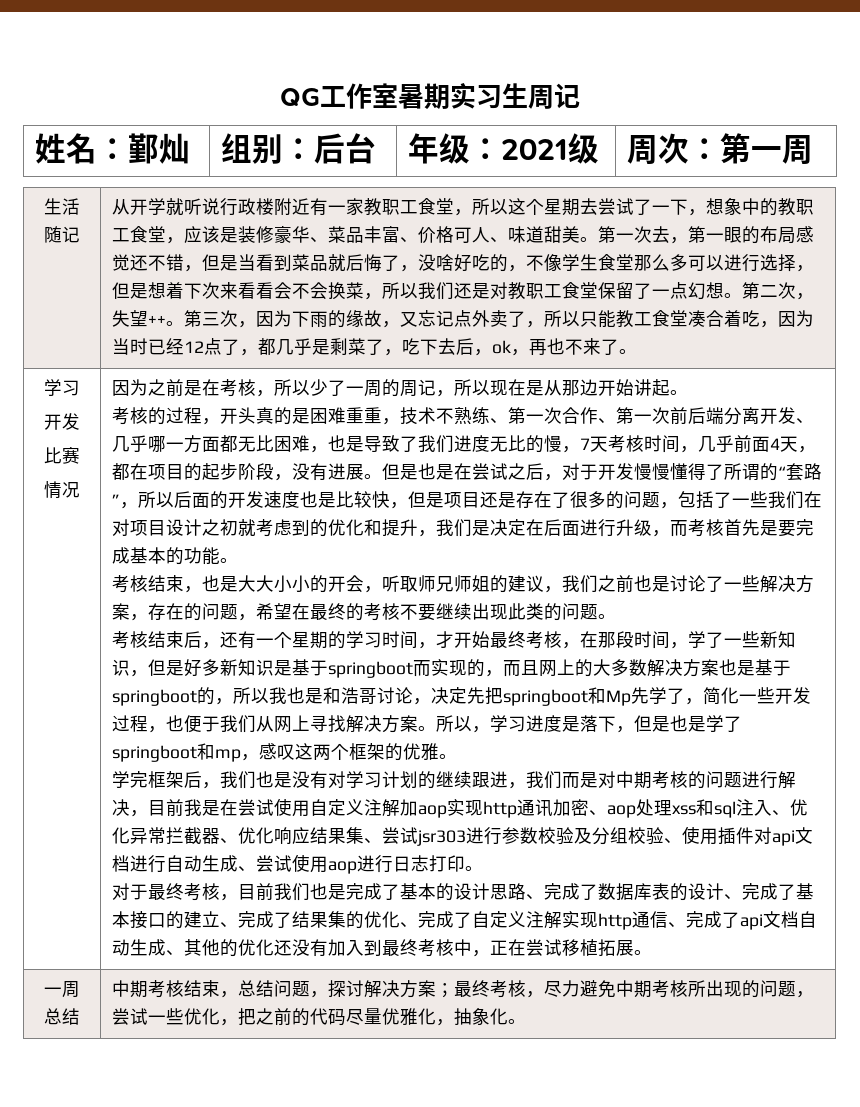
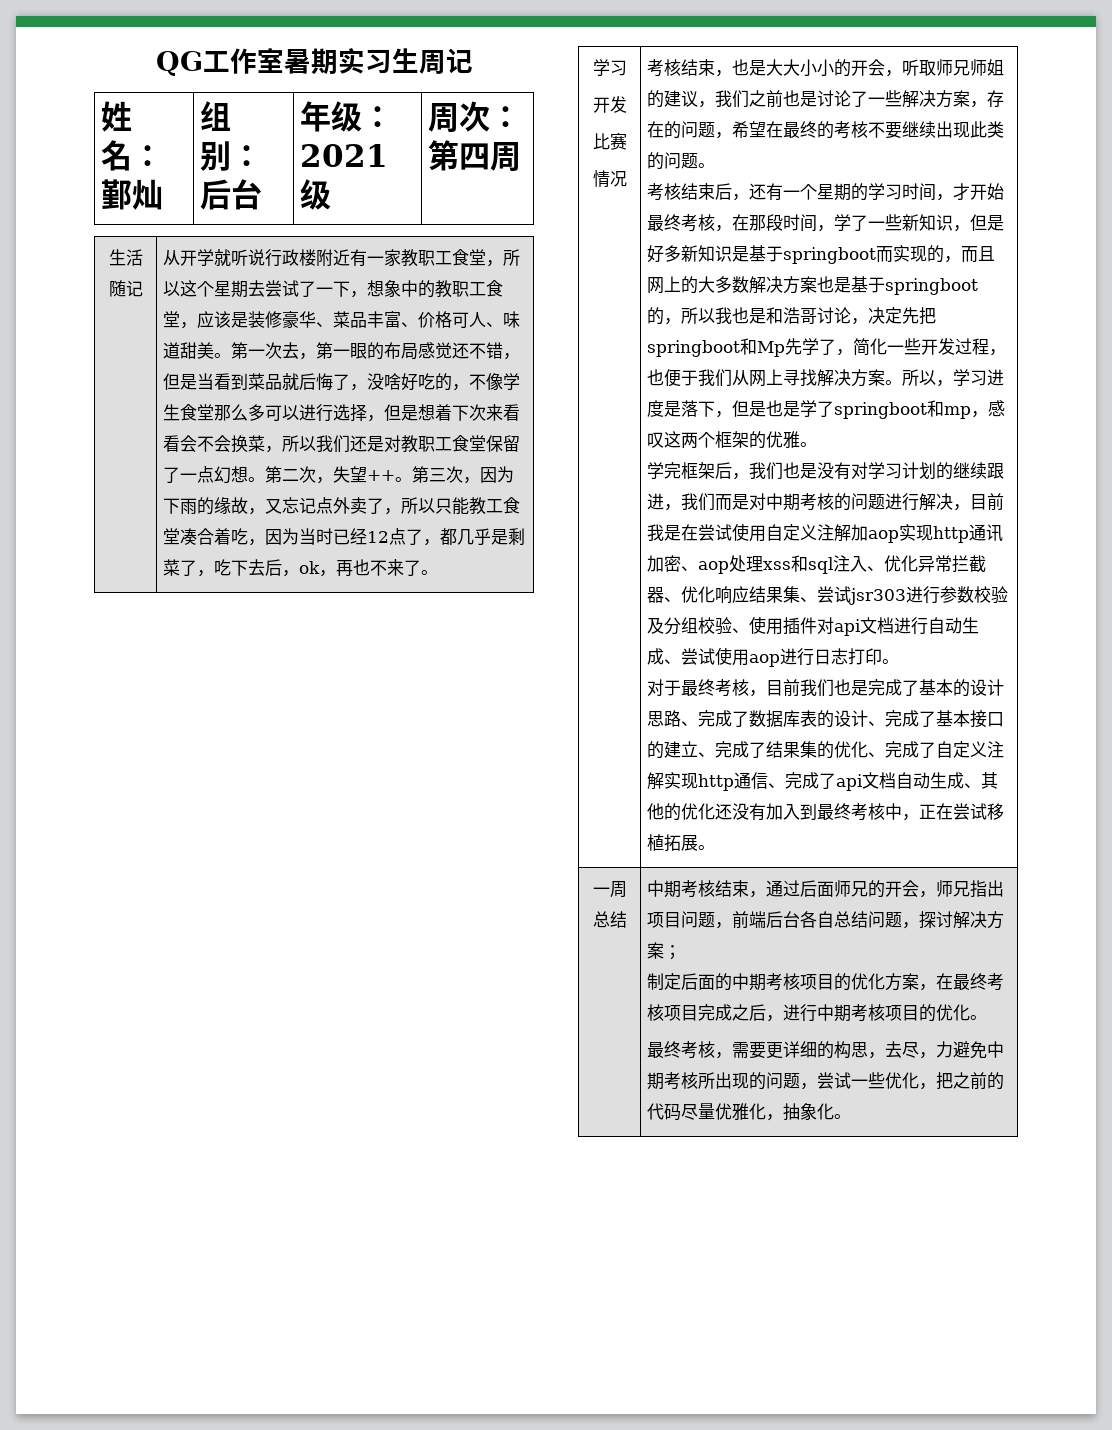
[751,146,783,160] 一 -> [459,143,491,170] 四
[112,379,689,397] [112,407,815,425] [112,435,817,453] [112,463,823,481] [112,491,823,509] [112,519,815,537] [112,547,239,565] 因为之前是在考核，所以少了一周的周记，所以现在是从那边开始讲起。 // 考核的过程，开头真的是困难重重，技术不熟练、第一次合作、第一次前后端分离开发、几乎哪一方面都无比困难，也是导致了我们进度无比的慢，7天考核时间，几乎前面4天，都在项目的起步阶段，没有进展。但是也是在尝试之后，对于开发慢慢懂得了所谓的“套路”，所以后面的开发速度也是比较快，但是项目还是存在了很多的问题，包括了一些我们在对项目设计之初就考虑到的优化和提升，我们是决定在后面进行升级，而考核首先是要完成基本的功能。 // -> (627, 179) none
(239, 994) none -> [766,880,1005,898] [647,911,835,929] 通过后面师兄的开会，师兄指出项目问题，前端后台各自
[454,980,563,998] 最终考核，尽 -> [647,973,1005,991] [647,1004,988,1022] [647,1041,937,1059] // 制定后面的中期考核项目的优化方案，在最终考核项目完成之后，进行中期考核项目的优化。 // 最终考核，需要更详细的构思，去尽，

